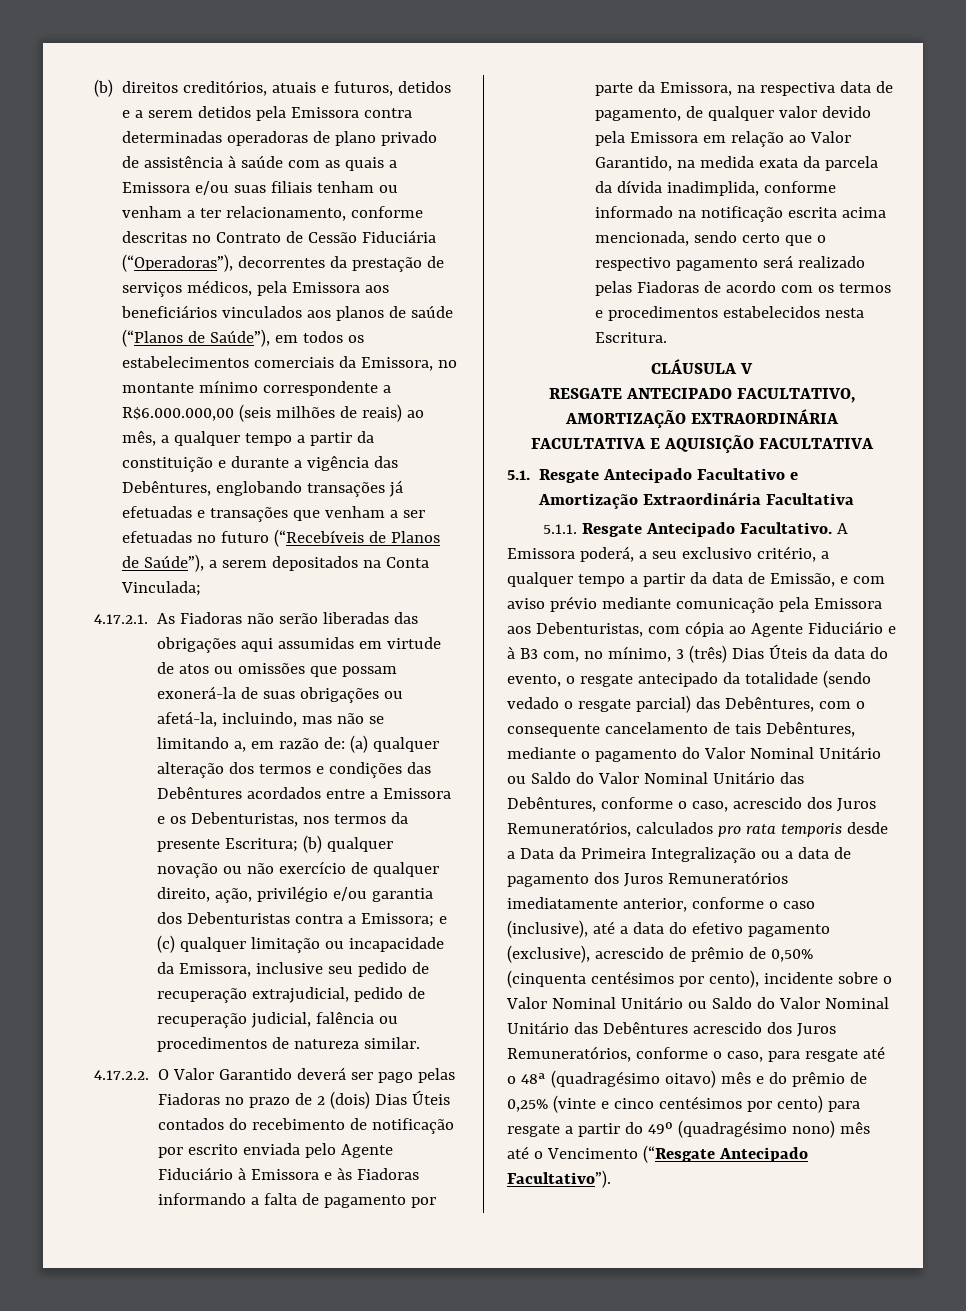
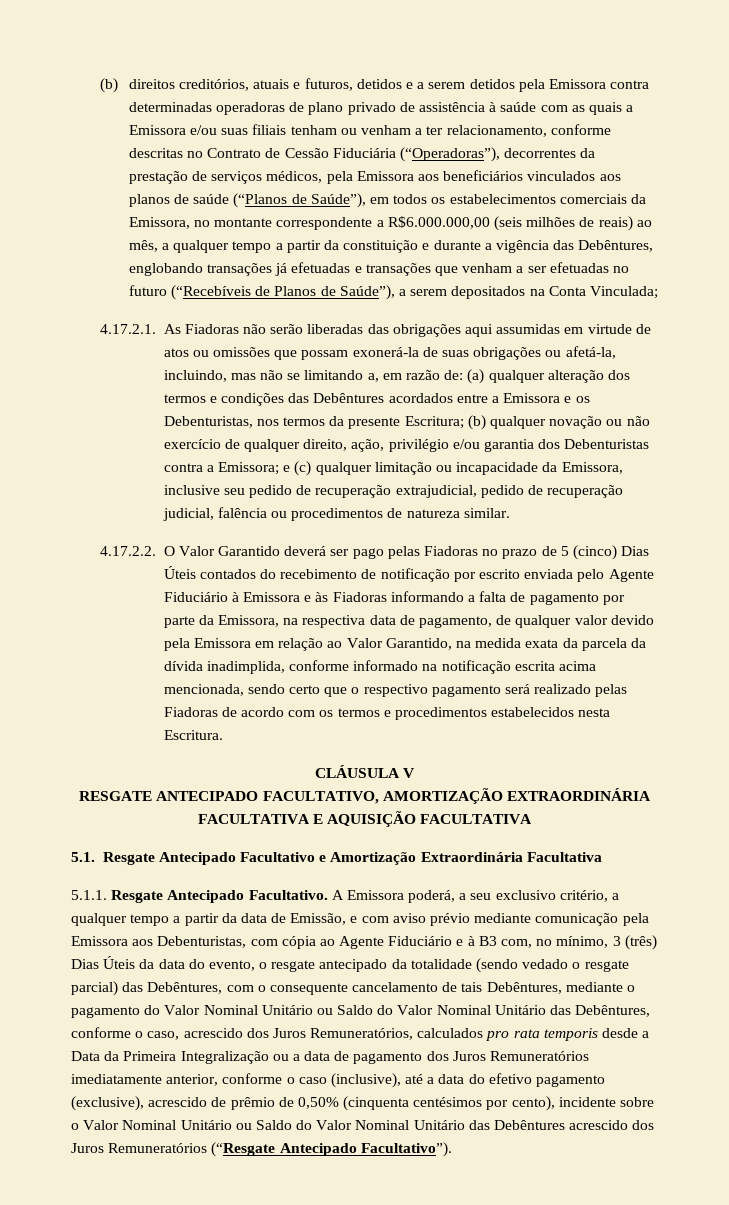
[199,380,259,393] mínimo -> (273, 222) none
[317,1091,371,1109] 2 (dois) -> [560,545,617,560] 5 (cinco)
[507,1046,885,1062] [507,1070,867,1088] [507,1095,860,1113] [507,1120,870,1138] [507,1146,638,1159] Remuneratórios, conforme o caso, para resgate até o 48ª (quadragésimo oitavo) mês e do prêmio de 0,25% (vinte e cinco centésimos por cento) para resgate a partir do 49º (quadragésimo nono) mês até o Vencimento -> [108,1143,208,1153] Remuneratórios

